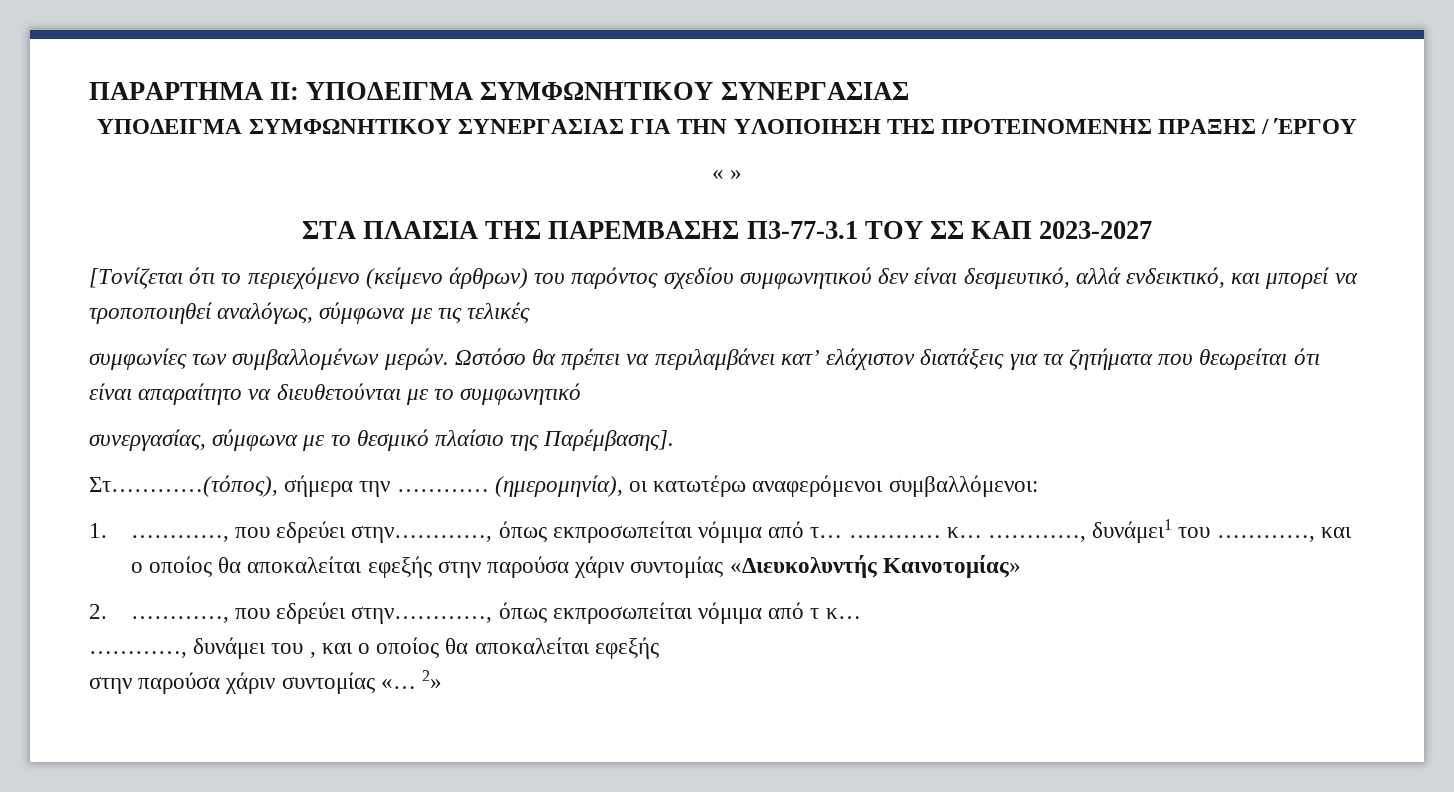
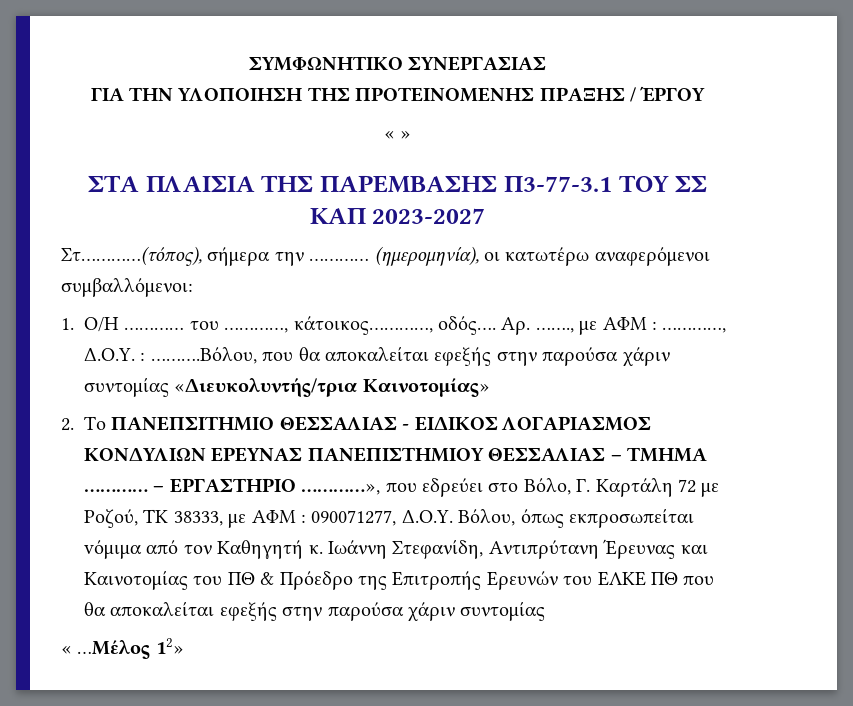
[89,82,909,100] [97,119,624,134] ΠΑΡΑΡΤΗΜΑ ΙΙ: ΥΠΟΔΕΙΓΜΑ ΣΥΜΦΩΝΗΤΙΚΟΥ ΣΥΝΕΡΓΑΣΙΑΣ // ΥΠΟΔΕΙΓΜΑ ΣΥΜΦΩΝΗΤΙΚΟΥ ΣΥΝΕΡΓΑΣΙΑΣ -> [248,56,547,71] ΣΥΜΦΩΝΗΤΙΚΟ ΣΥΝΕΡΓΑΣΙΑΣ //
[89,267,1358,289] [89,302,531,324] [89,348,1320,370] [89,383,582,405] [89,429,675,451] // [Τονίζεται ότι το περιεχόμενο (κείμενο άρθρων) του παρόντος σχεδίου συμφωνητικού δεν είναι δεσμευτικό, αλλά ενδεικτικό, και μπορεί να τροποποιηθεί αναλόγως, σύμφωνα με τις τελικές // συμφωνίες των συμβαλλομένων μερών. Ωστόσο θα πρέπει να περιλαμβάνει κατ’ ελάχιστον διατάξεις για τα ζητήματα που θεωρείται ότι είναι απαραίτητο να διευθετούνται με το συμφωνητικό // συνεργασίας, σύμφωνα με το θεσμικό πλαίσιο της Παρέμβασης]. -> (486, 216) none
[130,519,1352,543] [130,555,877,578] …………, που εδρεύει στην…………, όπως εκπροσωπείται νόμιμα από τ… ………… κ… …………, δυνάμει1 του …………, και ο οποίος θα αποκαλείται εφεξής στην παρούσα χάριν συντομίας «Διευκολυντής -> [84,316,727,335] [84,346,670,367] [84,377,358,397] Ο/Η ………… του …………, κάτοικος…………, οδός…. Αρ. ……., με ΑΦΜ : …………, Δ.Ο.Υ. : ……….Βόλου, που θα αποκαλείται εφεξής στην παρούσα χάριν συντομίας «Διευκολυντής/τρια
[130,602,861,624] [89,637,659,659] [89,670,443,694] …………, που εδρεύει στην…………, όπως εκπροσωπείται νόμιμα από τ κ… // …………, δυνάμει του , και ο οποίος θα αποκαλείται εφεξής // στην παρούσα χάριν συντομίας «… 2» -> [84,416,651,431] [84,447,707,462] [84,478,720,497] [84,508,694,528] [84,539,708,559] [84,570,715,590] [84,601,546,622] [61,638,184,659] Το ΠΑΝΕΠΣΙΤΗΜΙΟ ΘΕΣΣΑΛΙΑΣ - ΕΙΔΙΚΟΣ ΛΟΓΑΡΙΑΣΜΟΣ ΚΟΝΔΥΛΙΩΝ ΕΡΕΥΝΑΣ ΠΑΝΕΠΙΣΤΗΜΙΟΥ ΘΕΣΣΑΛΙΑΣ – ΤΜΗΜΑ ………… – ΕΡΓΑΣΤΗΡΙΟ …………», που εδρεύει στο Βόλο, Γ. Καρτάλη 72 με Ροζού, ΤΚ 38333, με ΑΦΜ : 090071277, Δ.Ο.Υ. Βόλου, όπως εκπροσωπείται vόμιμα από τον Καθηγητή κ. Ιωάννη Στεφανίδη, Αντιπρύτανη Έρευνας και Καινοτομίας του ΠΘ & Πρόεδρο της Επιτροπής Ερευνών του ΕΛΚΕ ΠΘ που θα αποκαλείται εφεξής στην παρούσα χάριν συντομίας // « …Μέλος 12»

